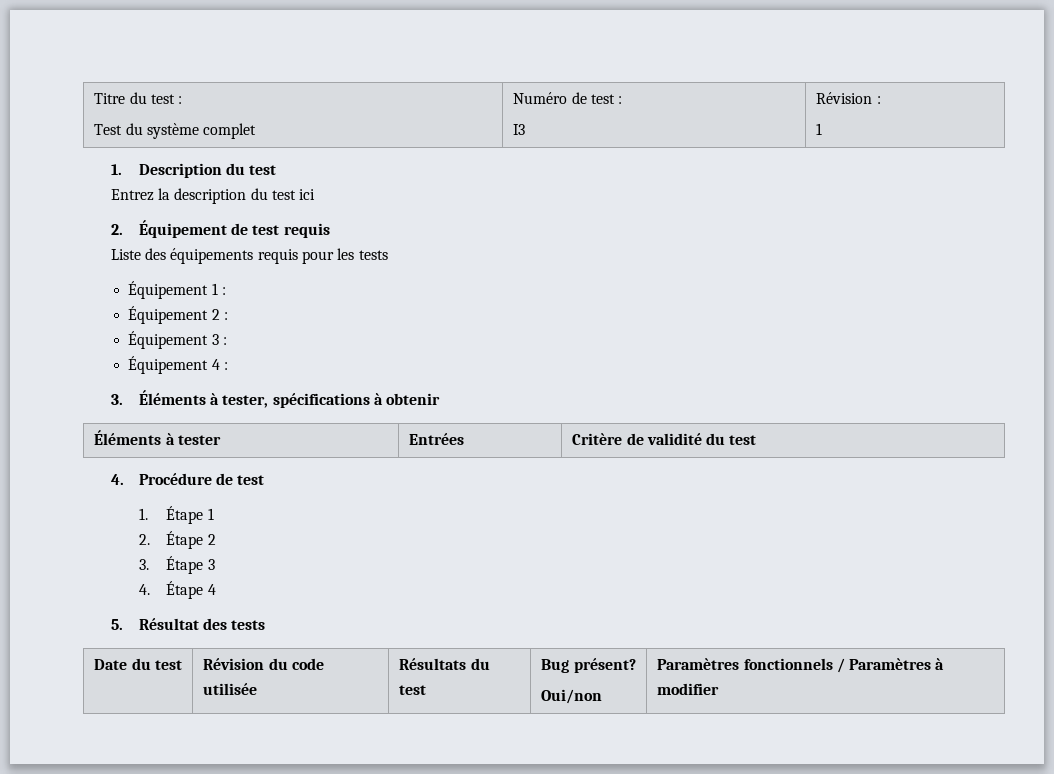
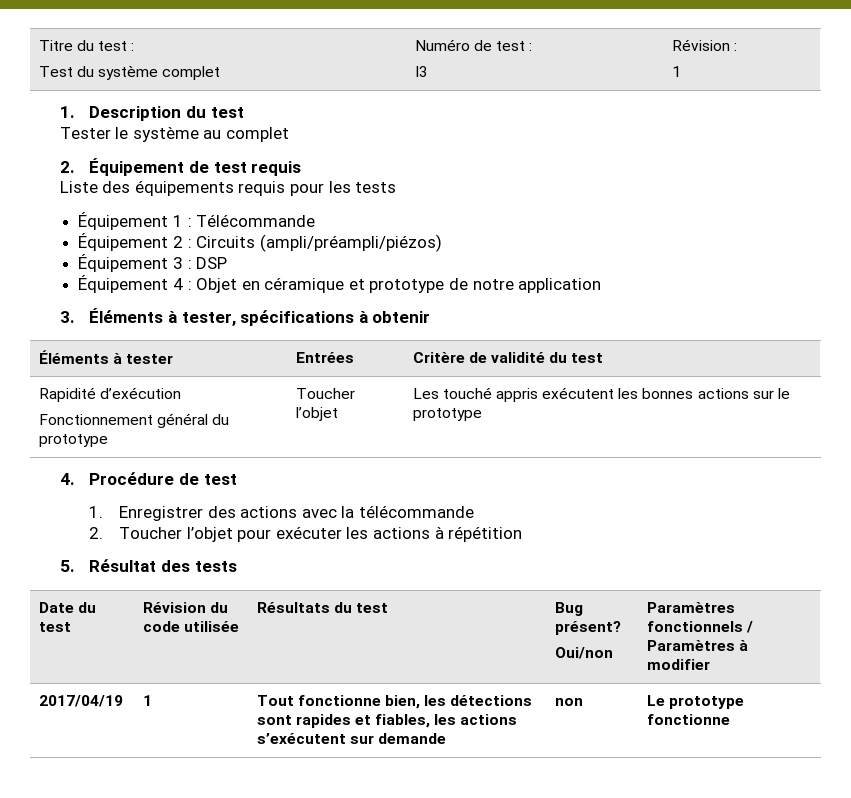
[110,188,316,204] Entrez la description du test ici -> [59,126,290,142] Tester le système au complet
(227, 291) none -> [196,214,316,227] Télécommande
(229, 316) none -> [196,234,442,252] Circuits (ampli/préampli/piézos)
(228, 341) none -> [196,257,228,269] DSP
(229, 366) none -> [196,277,602,293] Objet en céramique et prototype de notre application
(757, 440) none -> [38,387,181,402] [38,413,229,428] [38,434,108,447] [295,388,355,399] [295,407,338,421] [412,387,791,402] [412,408,482,421] // Rapidité d’exécution // Fonctionnement général du prototype | Toucher l’objet | Les touché appris exécutent les bonnes actions sur le prototype
[166,506,214,524] [138,531,216,549] [138,556,215,574] [138,581,216,599] Étape 1 // 2. Étape 2 // 3. Étape 3 // 4. Étape 4 -> [118,505,474,521] [89,526,523,542] Enregistrer des actions avec la télécommande // 2. Toucher l’objet pour exécuter les actions à répétition
(720, 689) none -> [38,695,123,707] [142,695,152,706] [256,695,533,709] [256,714,518,728] [256,733,446,744] [554,698,583,706] [646,695,744,709] [646,714,730,725] // 2017/04/19 | 1 | Tout fonctionne bien, les détections sont rapides et fiables, les actions s’exécutent sur demande | non | Le prototype fonctionne

